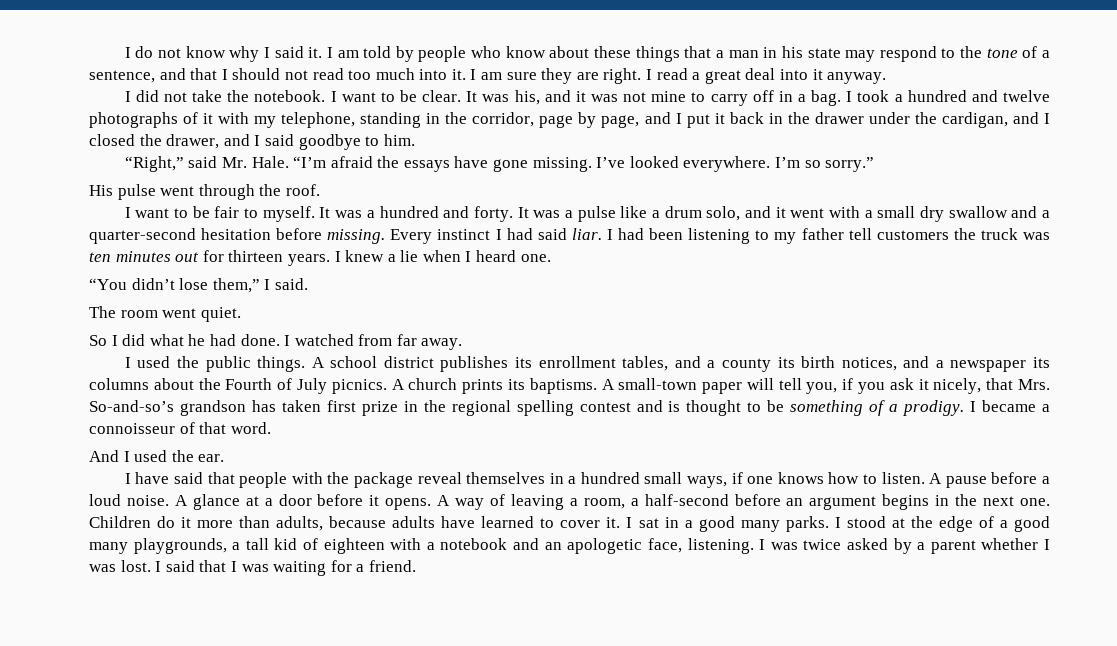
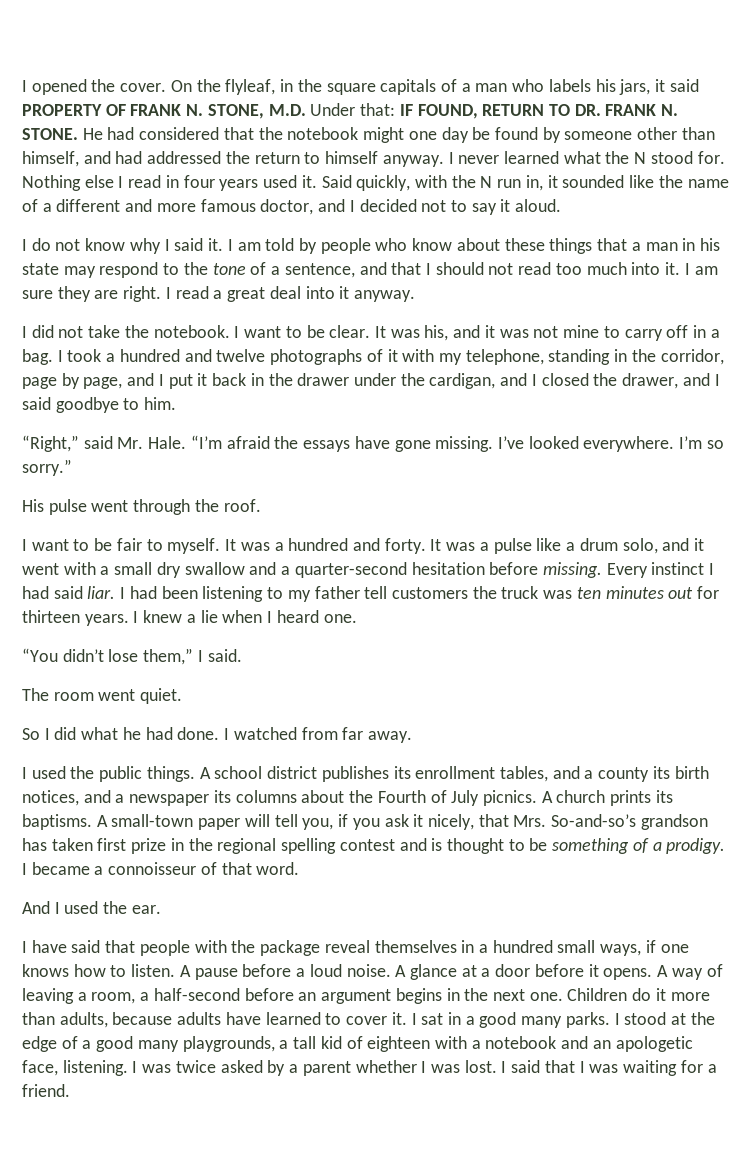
[124,47,131,58] I -> [22,79,699,95] [22,103,679,119] [22,127,715,143] [22,151,725,167] [22,175,729,191] [22,199,562,215] [22,239,27,251] I opened the cover. On the flyleaf, in the square capitals of a man who labels his jars, it said PROPERTY OF FRANK N. STONE, M.D. Under that: IF FOUND, RETURN TO DR. FRANK N. STONE. He had considered that the notebook might one day be found by someone other than himself, and had addressed the return to himself anyway. I never learned what the N stood for. Nothing else I read in four years used it. Said quickly, with the N run in, it sounded like the name of a different and more famous doctor, and I decided not to say it aloud. // I

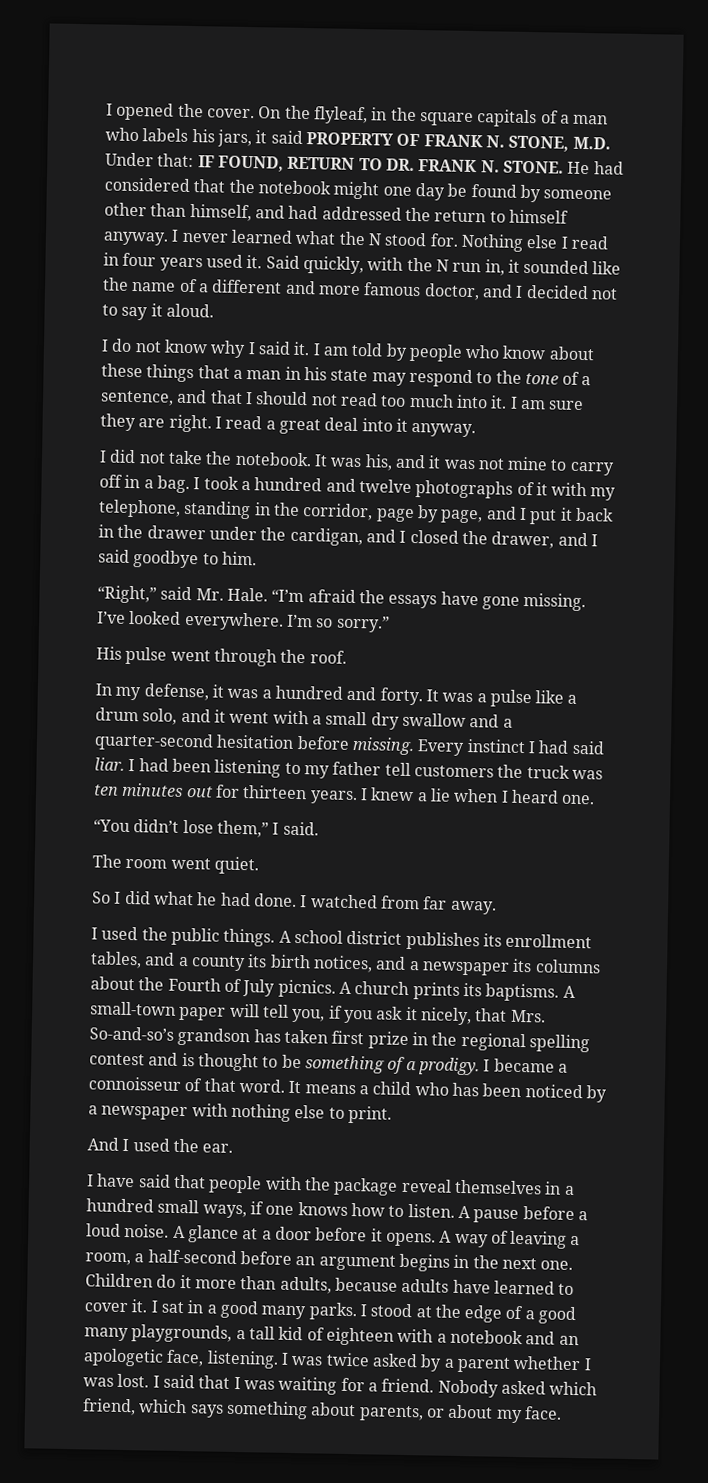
[234,325,371,338] I want to be clear. -> (312, 459) none
[22,538,237,554] I want to be fair to myself. It -> [95,683,224,701] In my defense, it
(300, 868) none -> [288,1080,607,1103] [88,1103,392,1124] It means a child who has been noticed by a newspaper with nothing else to print.
(70, 1090) none -> [437,1379,598,1398] [82,1398,562,1424] Nobody asked which friend, which says something about parents, or about my face.

